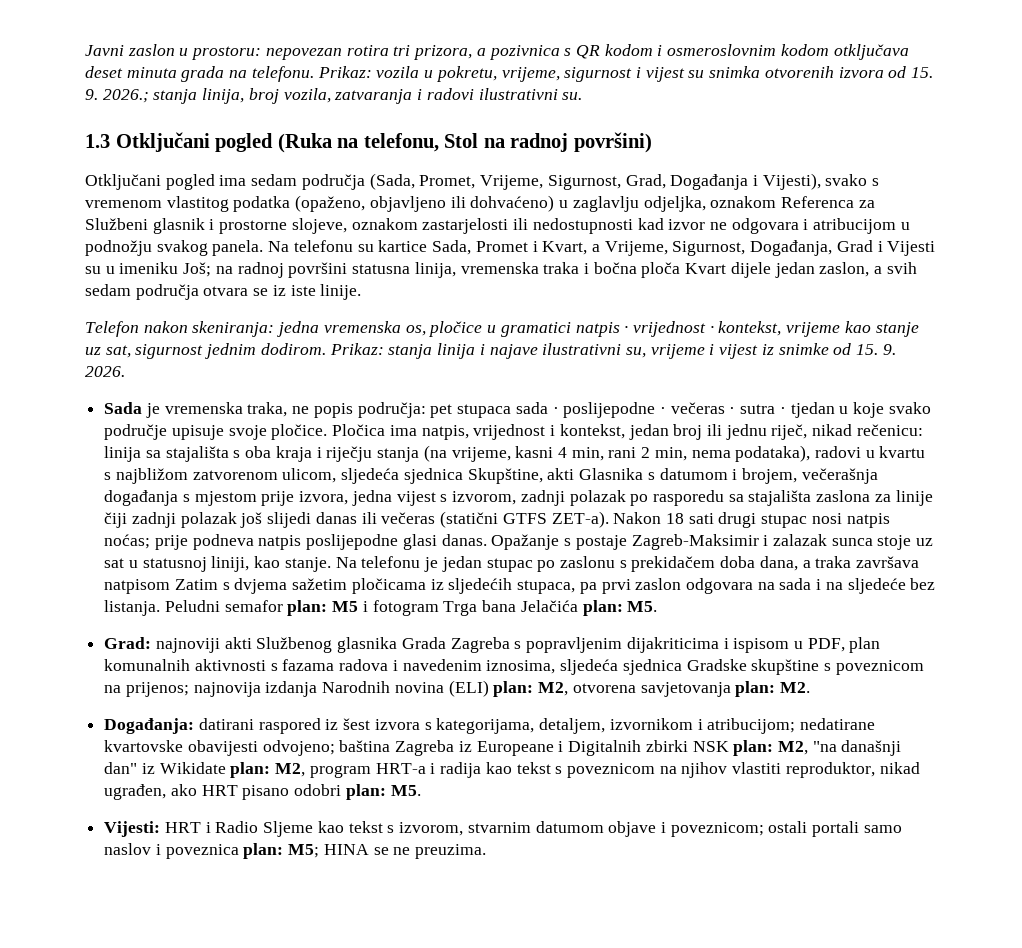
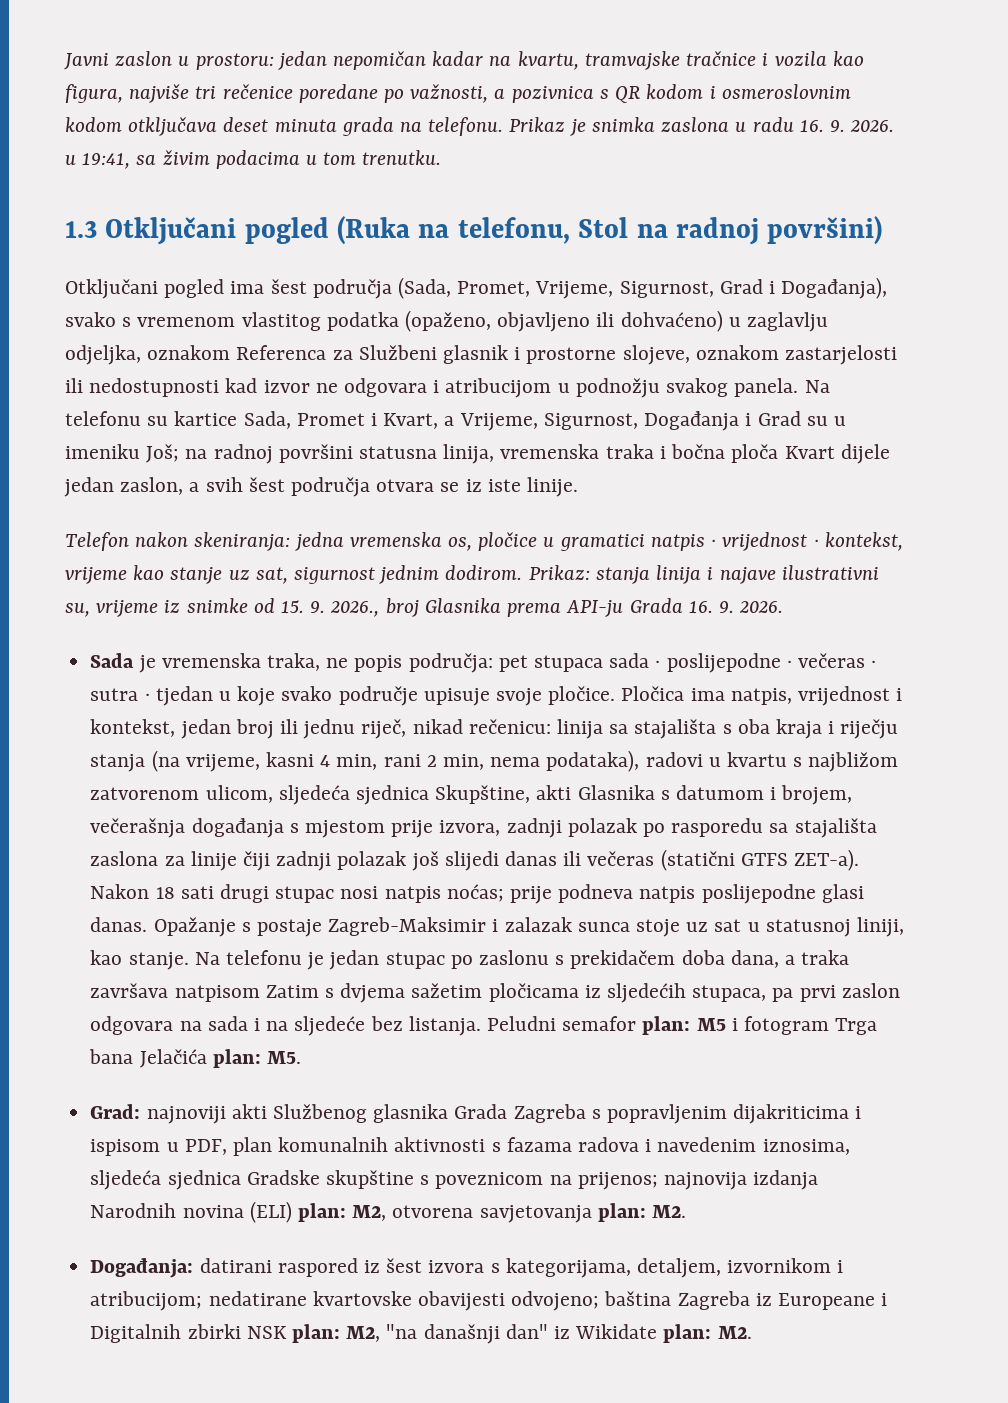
[265,45,473,60] nepovezan rotira tri prizora, -> [277,51,864,70] [65,84,489,103] jedan nepomičan kadar na kvartu, tramvajske tračnice i vozila kao figura, najviše tri rečenice poredane po važnosti,
[317,66,934,82] [85,88,583,104] Prikaz: vozila u pokretu, vrijeme, sigurnost i vijest su snimka otvorenih izvora od 15. 9. 2026.; stanja linija, broj vozila, zatvaranja i radovi ilustrativni su. -> [509,117,895,136] [65,150,442,169] Prikaz je snimka zaslona u radu 16. 9. 2026. u 19:41, sa živim podacima u tom trenutku.
[251,174,298,186] sedam -> [270,279,307,294] šest
[625,173,821,190] Grad, Događanja i Vijesti), -> [719,277,888,299] Grad i Događanja),
[750,240,936,256] Događanja, Grad i Vijesti -> [644,411,801,431] Događanja i Grad
[85,284,131,296] sedam -> [248,477,285,492] šest
[709,344,759,359] i vijest -> (159, 608) none
(896, 349) none -> [330,598,734,617] 2026., broj Glasnika prema API-ju Grada 16. 9.
[351,490,517,506] jedna vijest s izvorom, -> (501, 828) none
[275,762,920,778] [104,784,421,800] [104,821,902,837] [104,843,487,859] M2, program HRT-a i radija kao tekst s poveznicom na njihov vlastiti reproduktor, nikad ugrađen, ako HRT pisano odobri plan: M5. // Vijesti: HRT i Radio Sljeme kao tekst s izvorom, stvarnim datumom objave i poveznicom; ostali portali samo naslov i poveznica plan: M5; HINA se ne preuzima. -> [717,1326,752,1339] M2.

